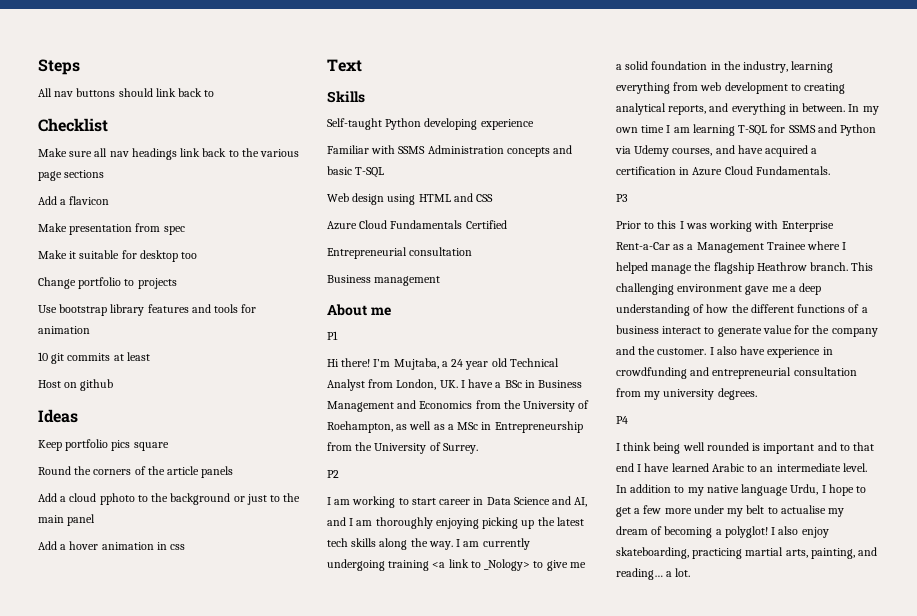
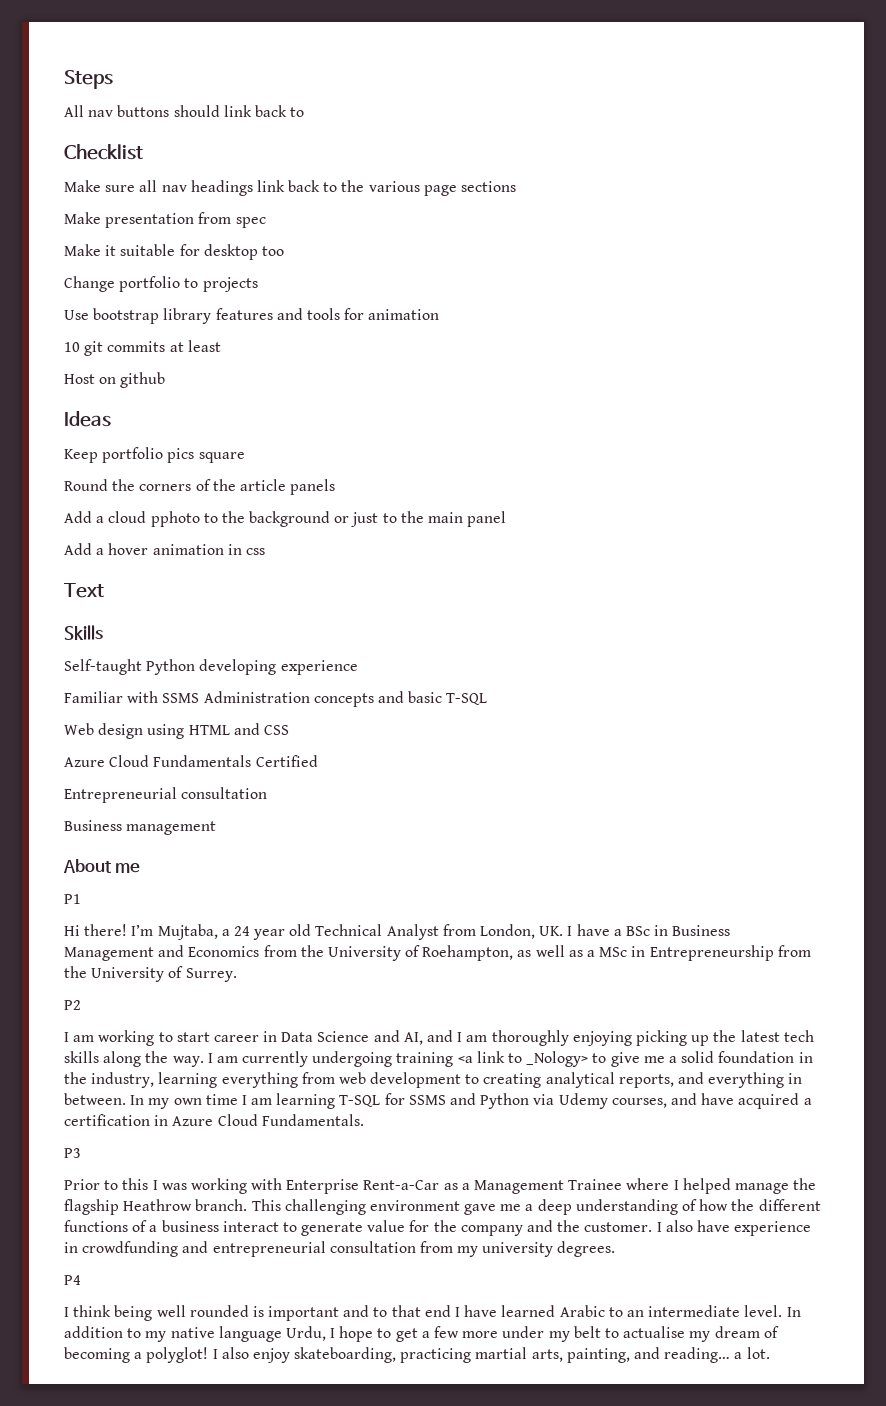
[38,196,110,205] // Add a flavicon -> (517, 186) none

